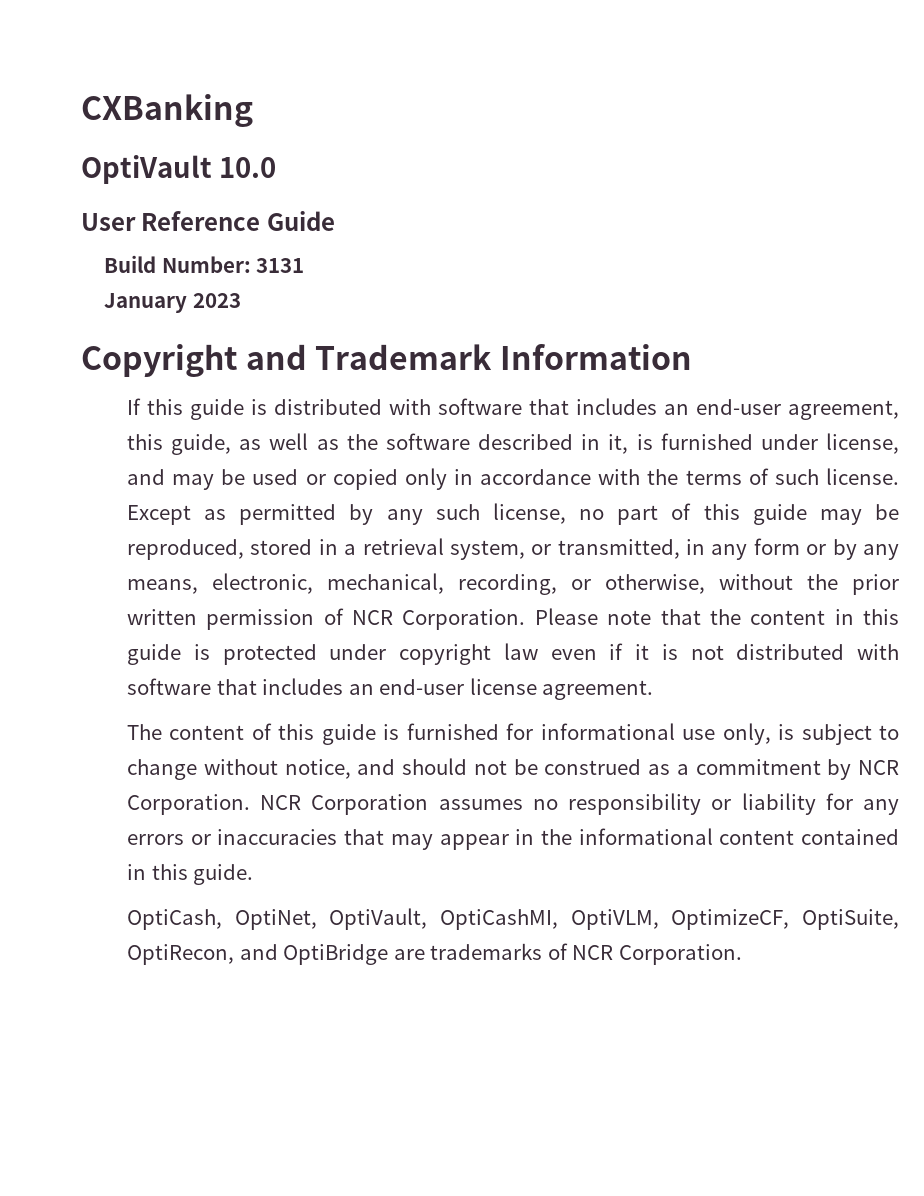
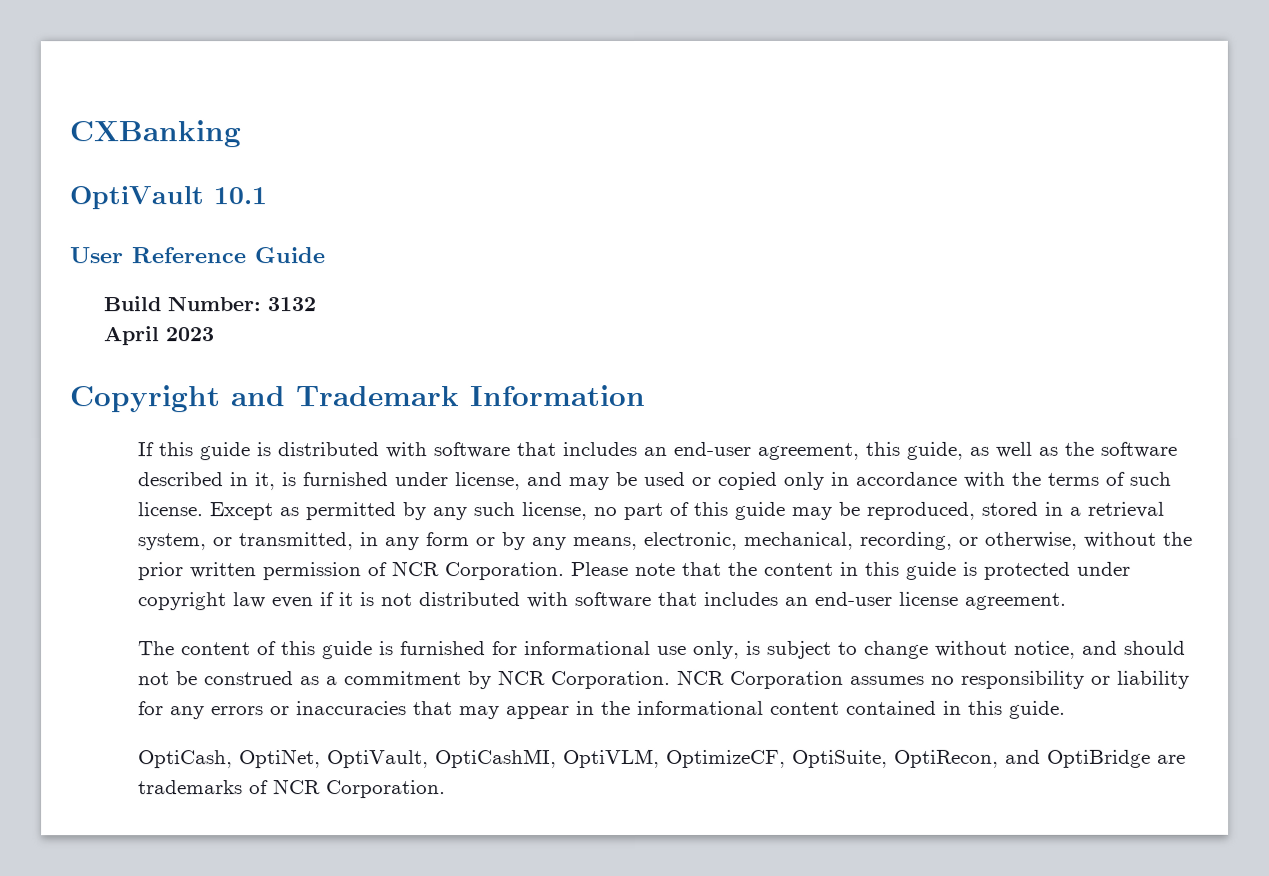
[219,157,277,178] 10.0 -> [213,187,267,205] 10.1
[256,258,305,273] [104,293,188,313] 3131 // January -> [266,297,316,312] [102,326,159,346] 3132 // April

